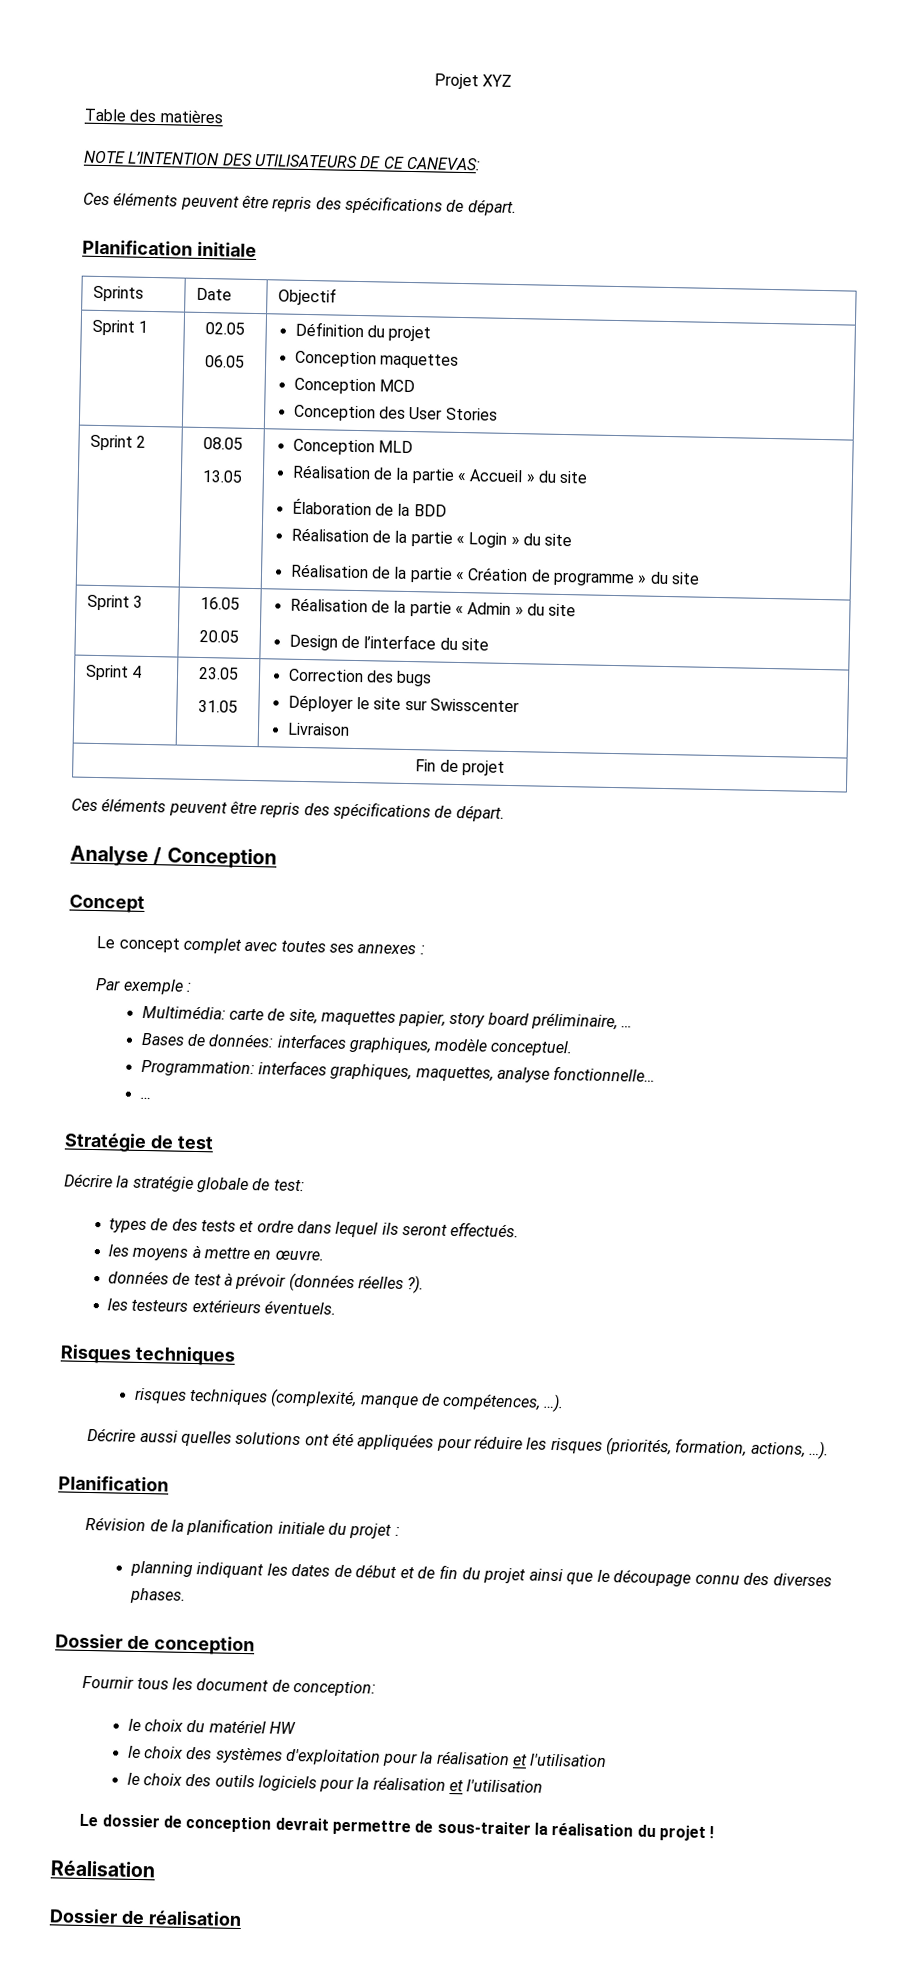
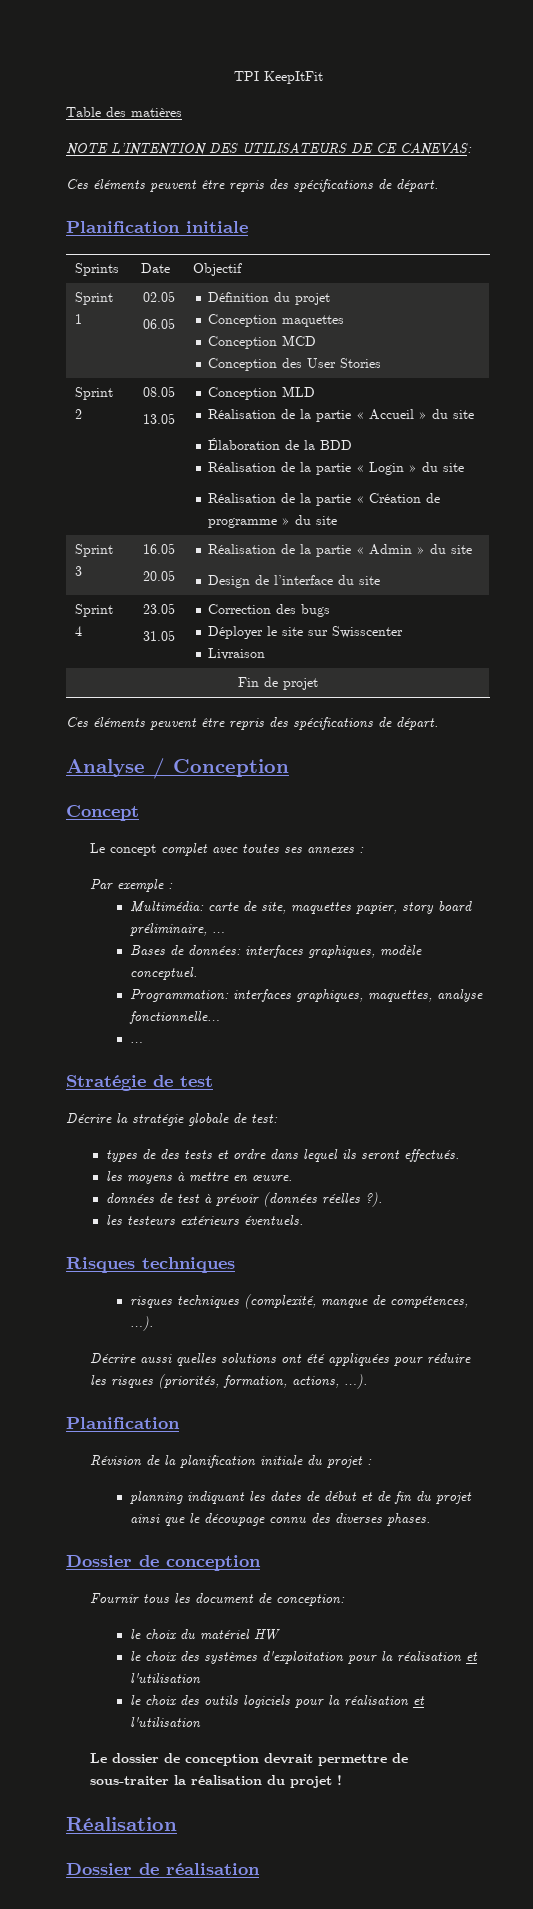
[433,73,513,90] Projet XYZ -> [233,71,323,84] TPI KeepItFit

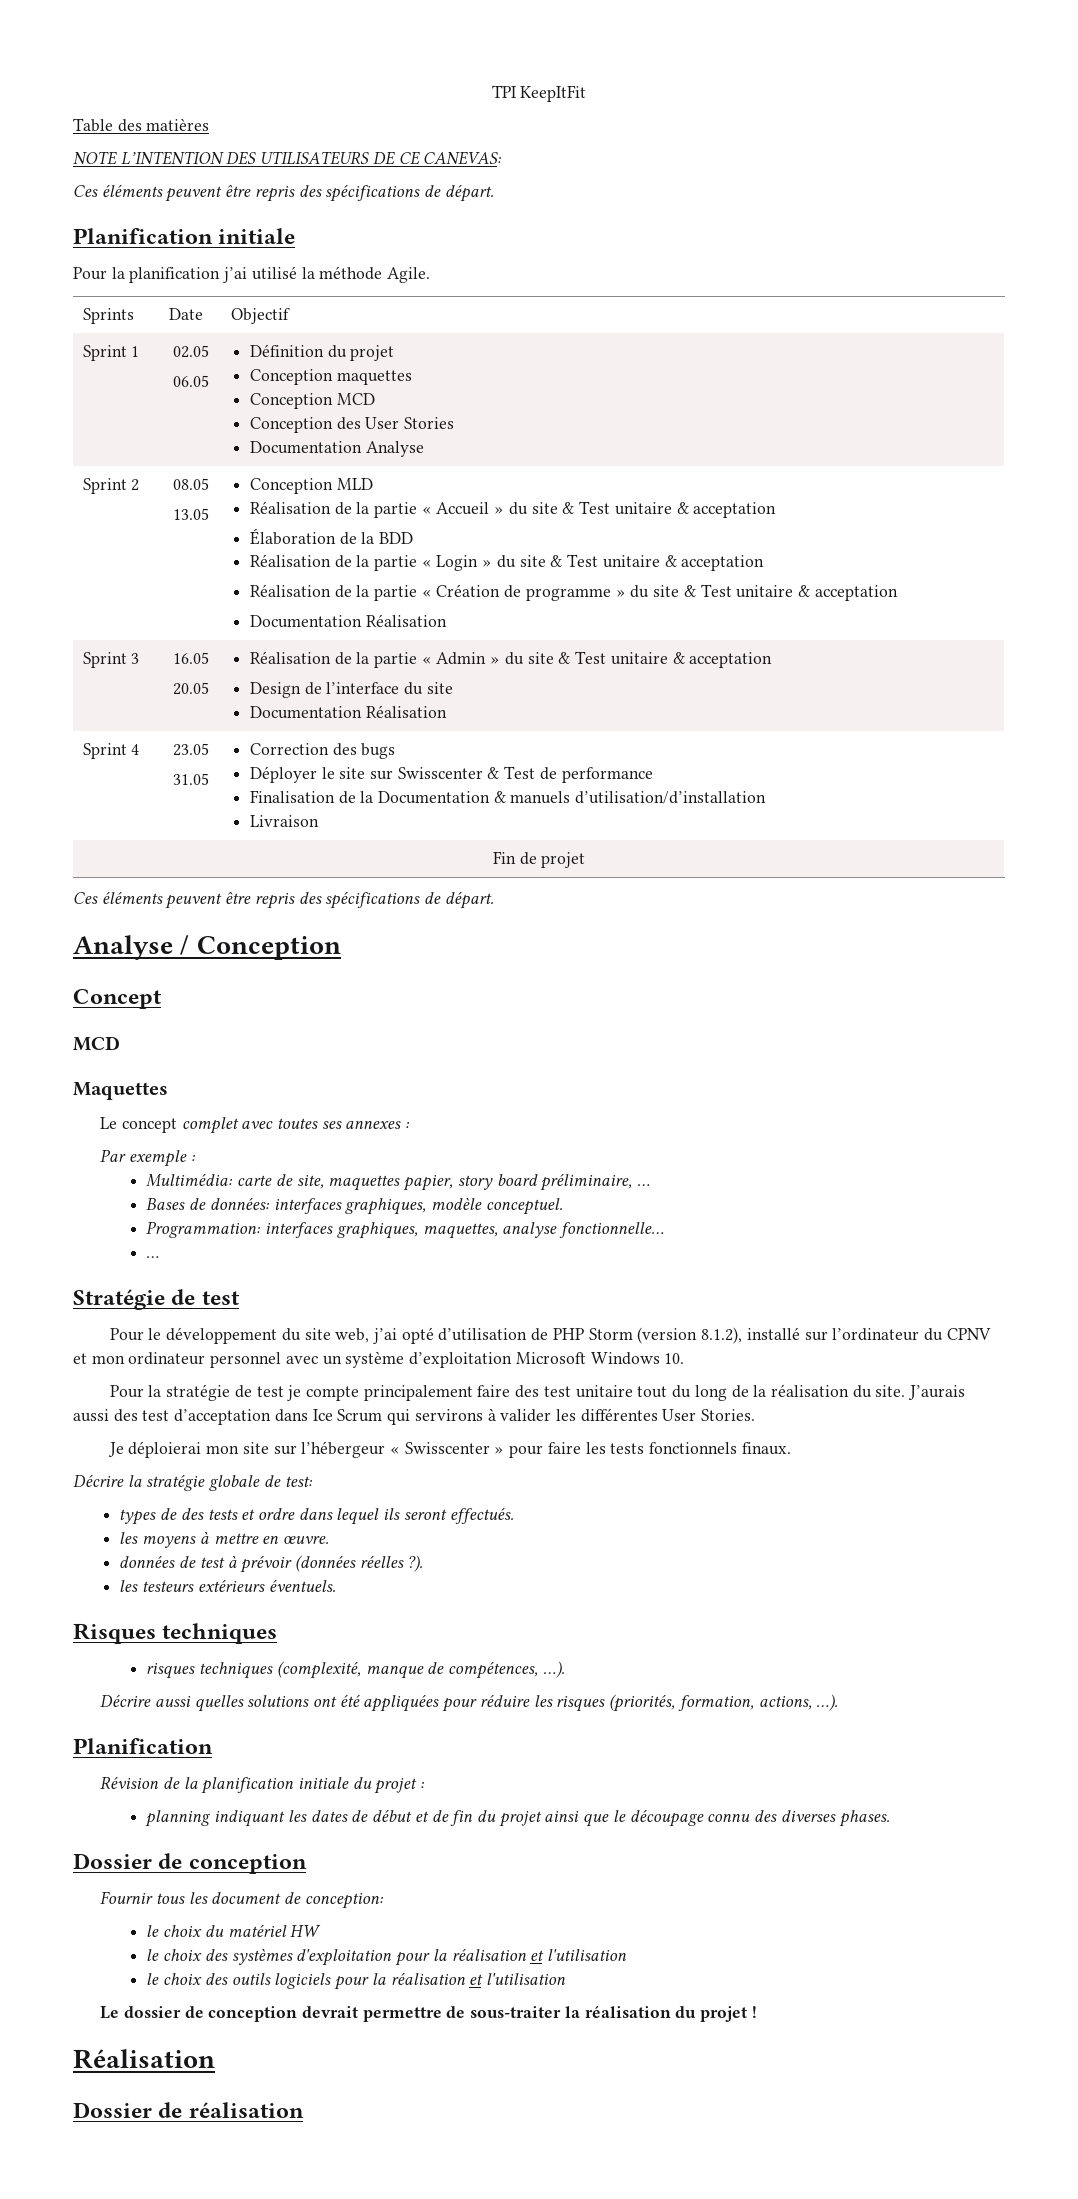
(248, 227) none -> [73,266,431,283] // Pour la planification j’ai utilisé la méthode Agile.
(382, 363) none -> [249,441,424,457] // Documentation Analyse
(475, 414) none -> [562,501,777,518] & Test unitaire & acceptation
(465, 467) none -> [550,554,765,571] & Test unitaire & acceptation
(338, 520) none -> [683,584,898,601] [249,614,447,628] & Test unitaire & acceptation // Documentation Réalisation
(473, 549) none -> [558,651,773,668] & Test unitaire & acceptation
(381, 580) none -> [249,705,447,719] // Documentation Réalisation
(404, 632) none -> [487,766,653,783] [249,790,767,804] & Test de performance // Finalisation de la Documentation & manuels d’utilisation/d’installation
(139, 813) none -> [73,1036,120,1051] [73,1082,168,1100] // MCD // Maquettes
(213, 1081) none -> [109,1327,991,1344] [73,1351,685,1368] [109,1384,966,1401] [73,1408,756,1425] [107,1441,791,1458] // Pour le développement du site web, j’ai opté d’utilisation de PHP Storm (version 8.1.2), installé sur l’ordinateur du CPNV et mon ordinateur personnel avec un système d’exploitation Microsoft Windows 10. // Pour la stratégie de test je compte principalement faire des test unitaire tout du long de la réalisation du site. J’aurais aussi des test d’acceptation dans Ice Scrum qui servirons à valider les différentes User Stories. // Je déploierai mon site sur l’hébergeur « Swisscenter » pour faire les tests fonctionnels finaux.

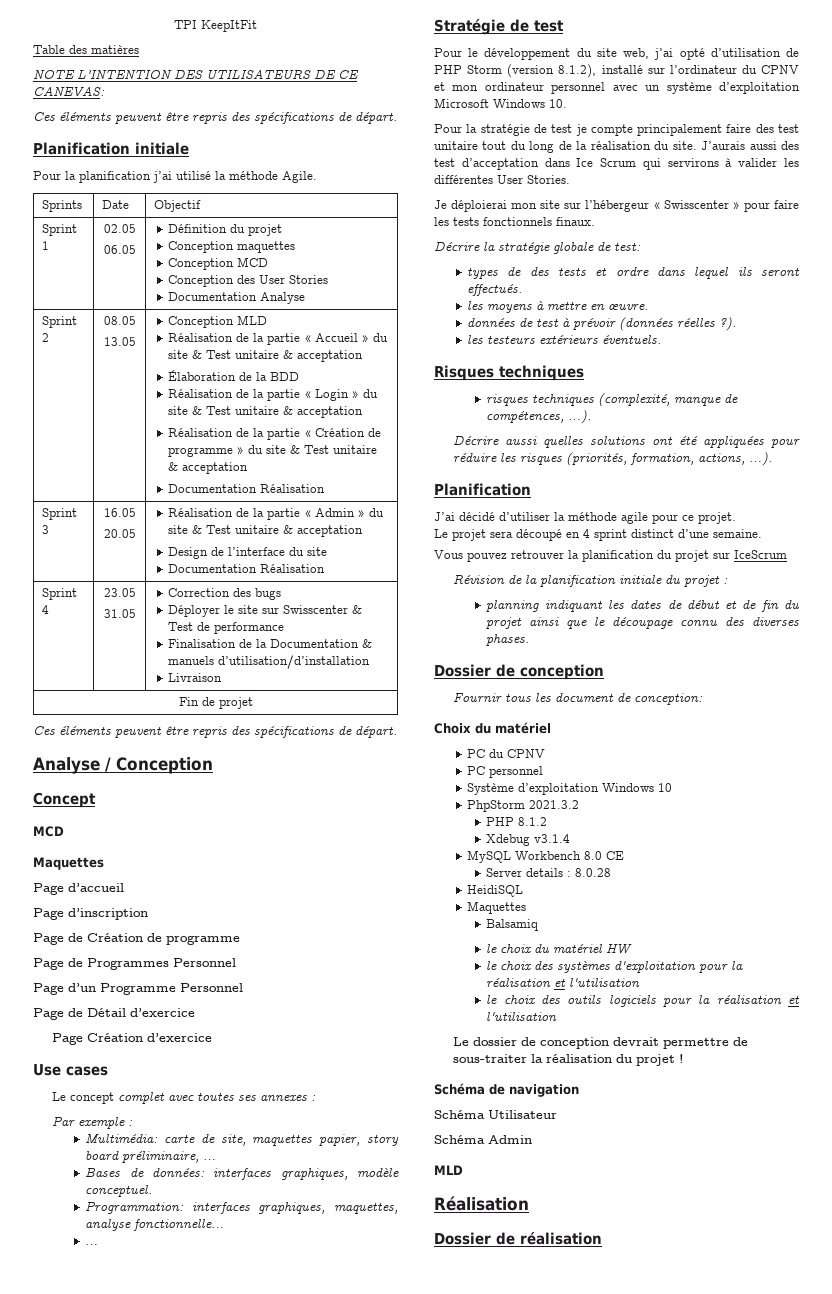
(168, 1091) none -> [33,883,124,895] [33,908,148,920] [33,933,240,945] [33,958,236,970] [33,983,243,995] [33,1008,195,1020] [52,1033,213,1045] [33,1064,108,1076] // Page d’accueil // Page d’inscription // Page de Création de programme // Page de Programmes Personnel // Page d’un Programme Personnel // Page de Détail d’exercice // Page Création d’exercice // Use cases
(213, 1746) none -> [434,512,736,524] [434,529,762,541] [434,550,787,562] // J’ai décidé d’utiliser la méthode agile pour ce projet. // Le projet sera découpé en 4 sprint distinct d’une semaine. // Vous pouvez retrouver la planification du projet sur IceScrum
(384, 1901) none -> [434,722,551,734] [467,749,546,758] [467,766,544,778] [467,783,673,795] [467,800,580,812] [486,817,548,826] [486,834,571,846] [467,850,625,863] [486,868,612,877] [467,885,524,897] [467,901,527,914] [486,919,539,931] // Choix du matériel // PC du CPNV // PC personnel // Système d’exploitation Windows 10 // PhpStorm 2021.3.2 // PHP 8.1.2 // Xdebug v3.1.4 // MySQL Workbench 8.0 CE // Server details : 8.0.28 // HeidiSQL // Maquettes // Balsamiq
(757, 2012) none -> [434,1083,579,1097] [434,1110,557,1119] [434,1135,532,1144] [434,1165,463,1175] // Schéma de navigation // Schéma Utilisateur // Schéma Admin // MLD

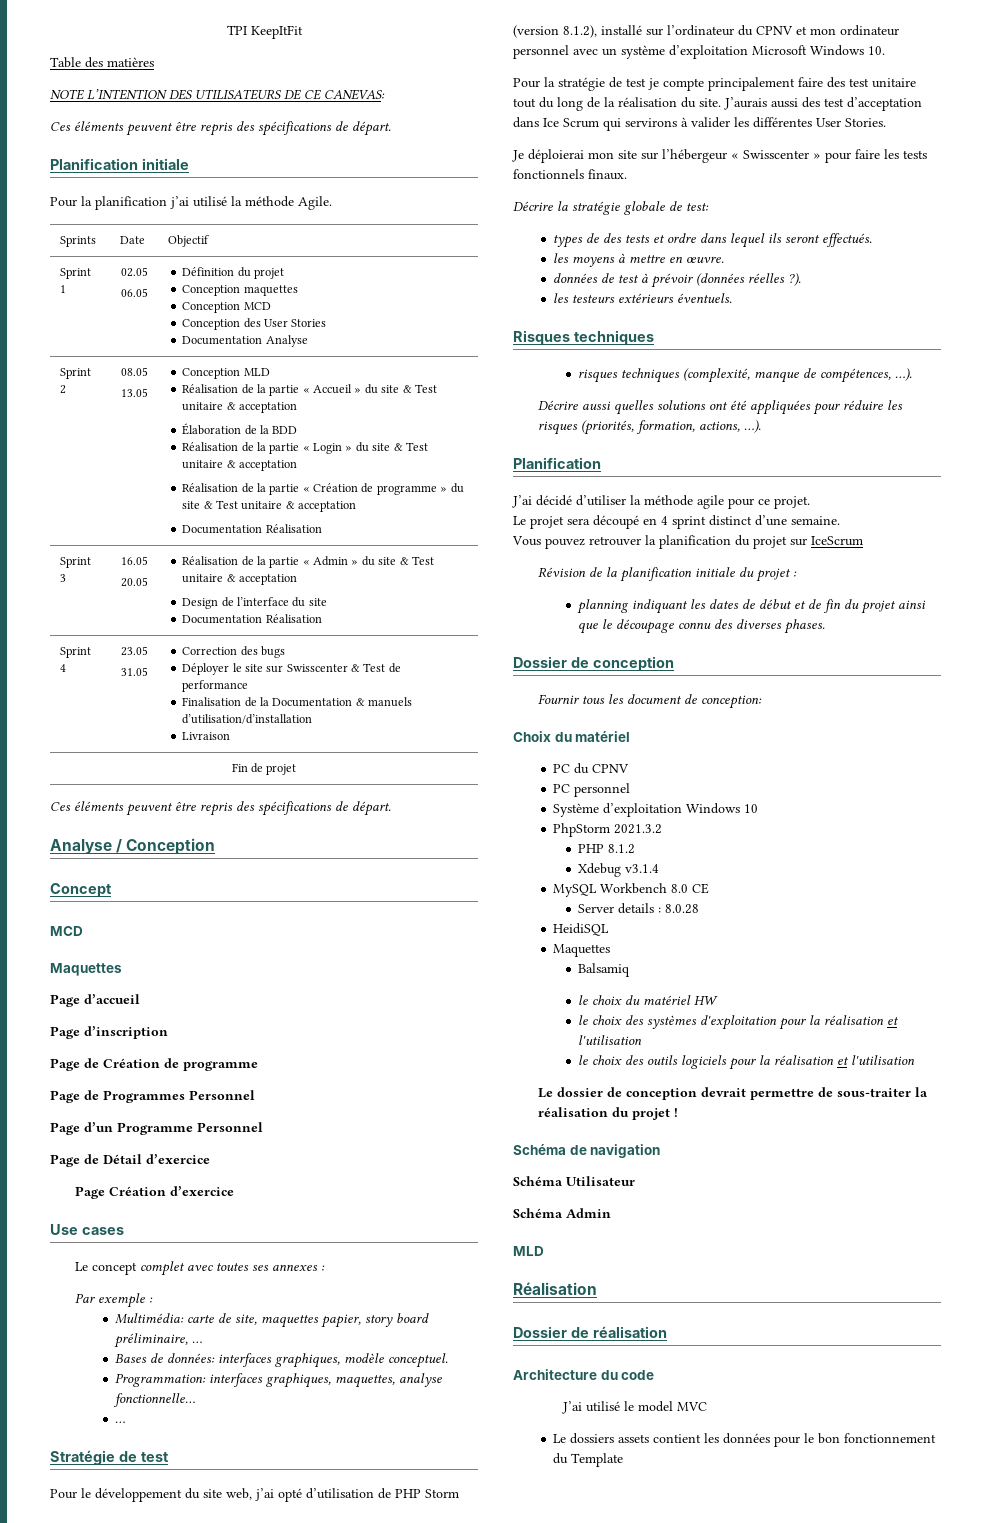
(602, 1238) none -> [513,1369,655,1380] [561,1401,707,1414] [553,1433,937,1447] [553,1453,624,1467] // Architecture du code // J’ai utilisé le model MVC // Le dossiers assets contient les données pour le bon fonctionnement du Template

